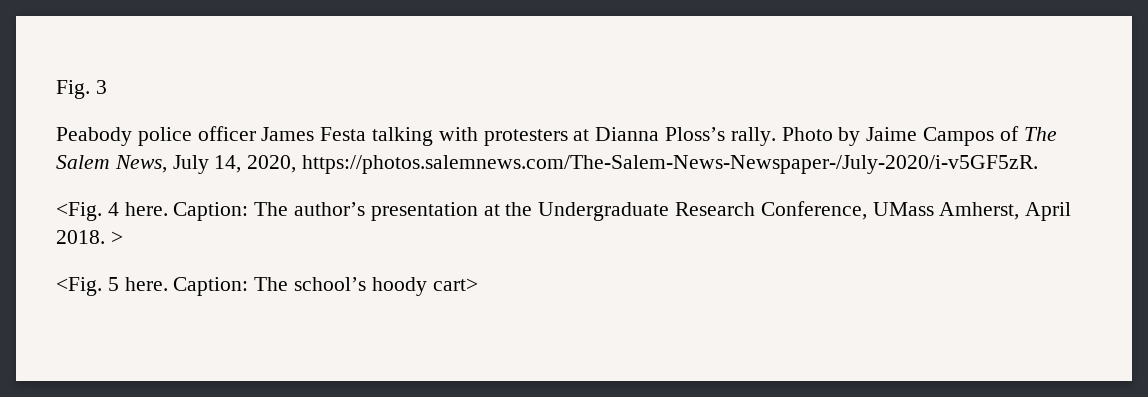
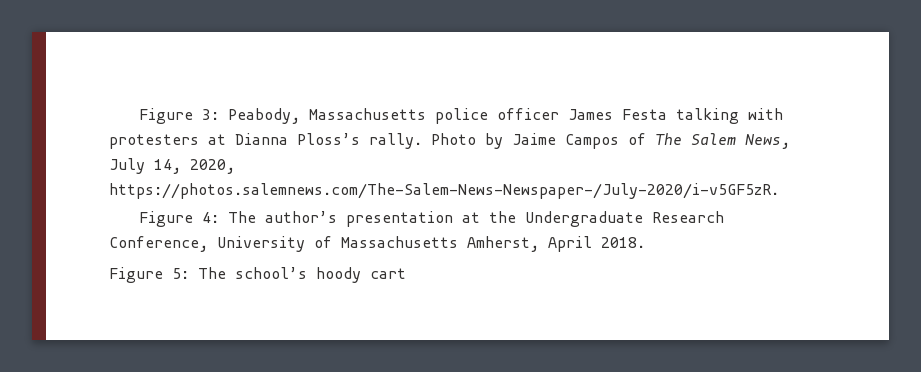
[56,80,107,99] [56,127,132,146] Fig. 3 // Peabody -> [139,108,427,124] Figure 3: Peabody, Massachusetts
[56,202,249,221] <Fig. 4 here. Caption: -> [139,211,220,227] Figure 4:
[872,202,934,216] UMass -> [217,236,458,252] University of Massachusetts
[110,231,123,244] [56,277,249,296] > // <Fig. 5 here. Caption: -> [109,267,189,283] // Figure 5:
[432,278,478,291] cart> -> [370,268,406,279] cart

